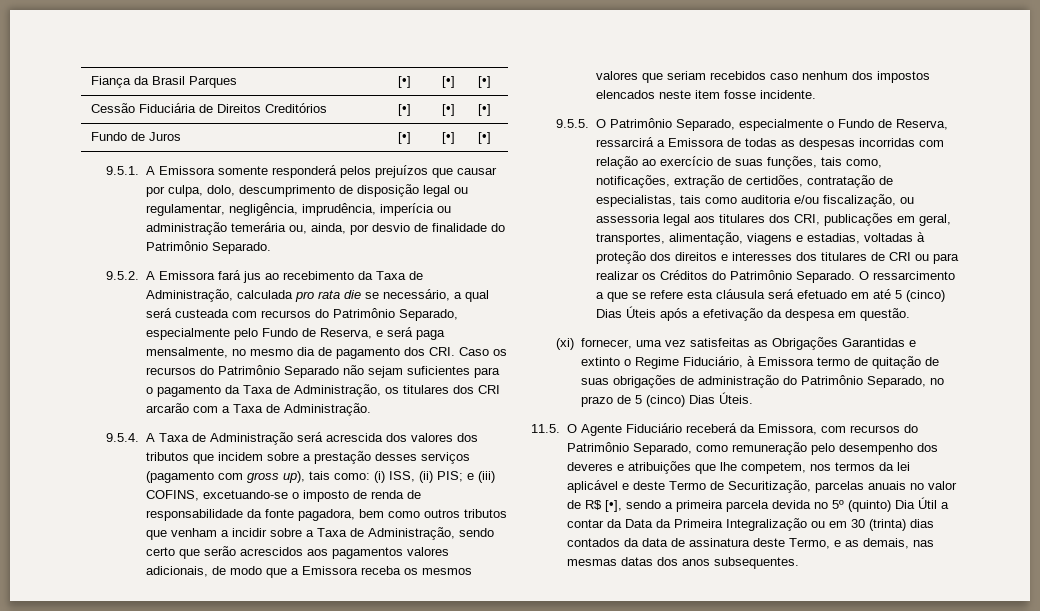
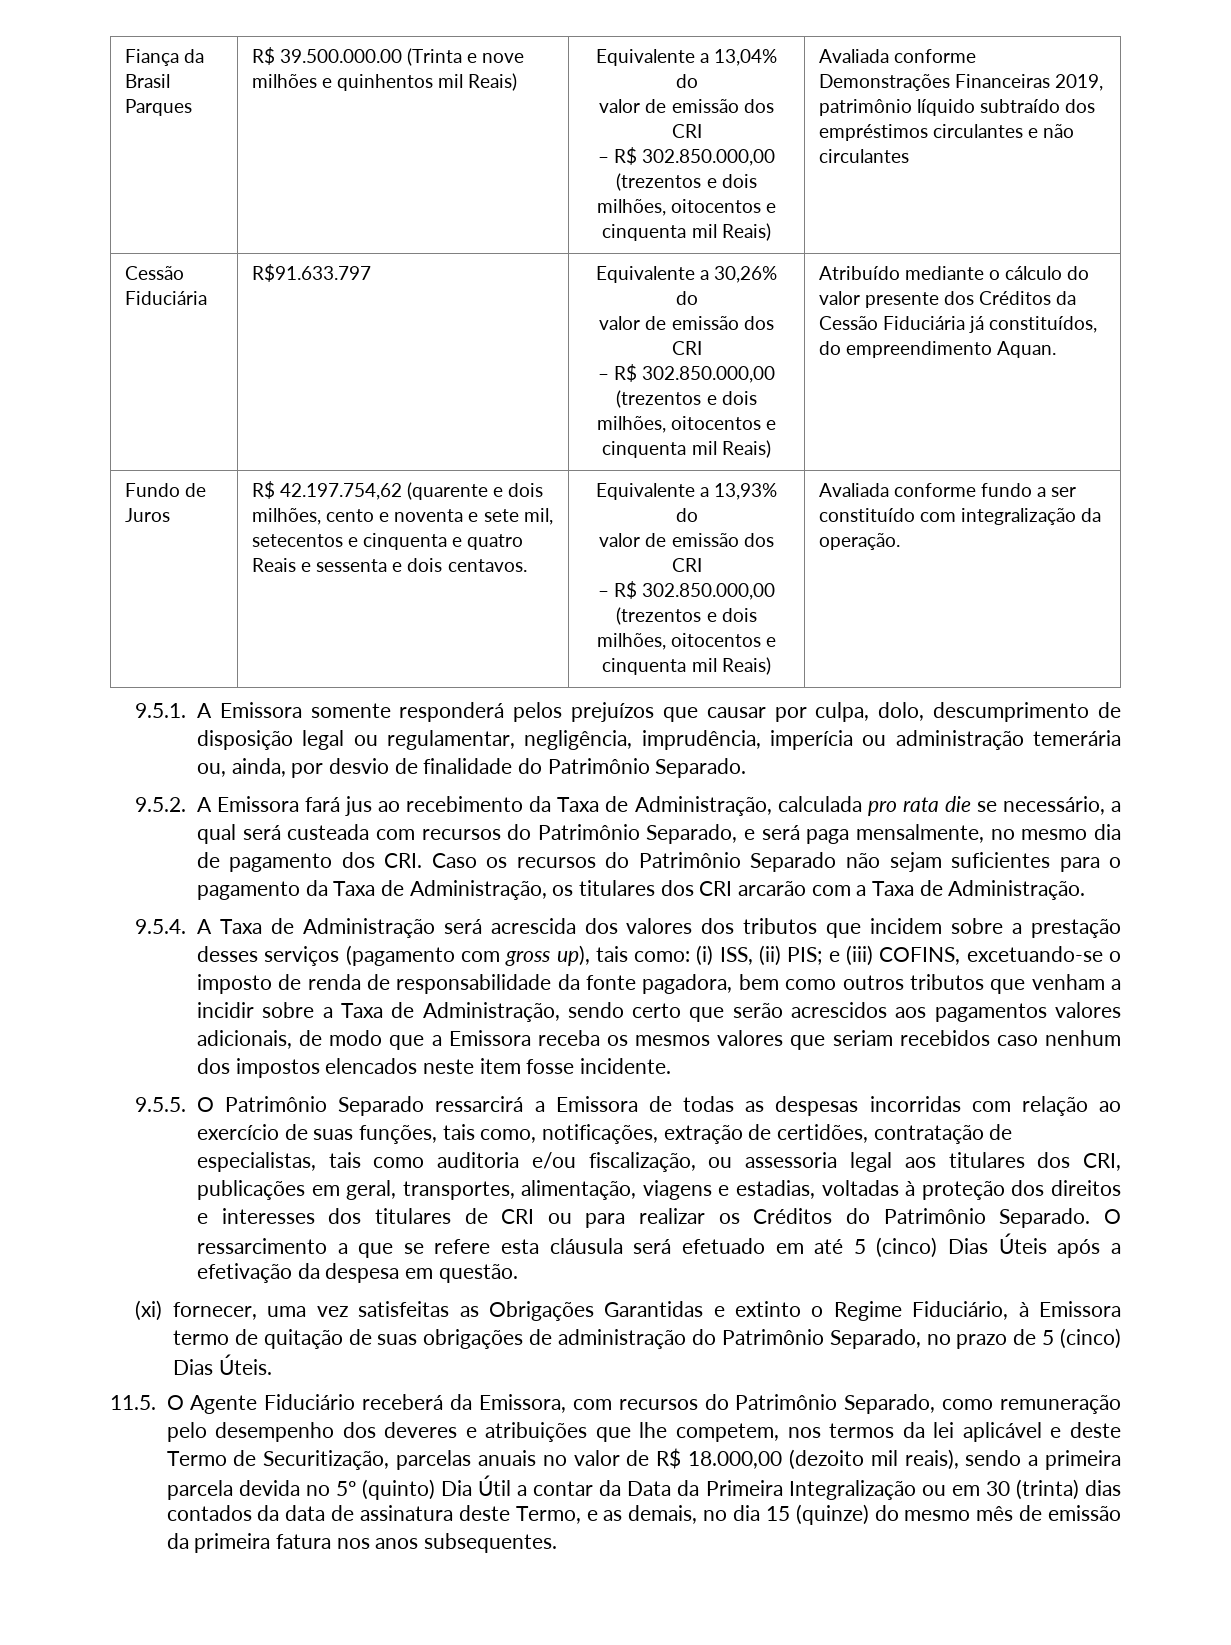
[397,76,411,88] [442,76,455,88] [477,76,491,88] [90,103,327,113] [397,104,411,116] [442,104,455,116] [477,104,491,116] [90,132,181,141] [397,132,411,144] [442,132,455,144] [477,132,491,144] [•] | [•] | [•] // Cessão Fiduciária de Direitos Creditórios | [•] | [•] | [•] // Fundo de Juros | [•] | [•] | [•] -> [251,47,525,66] [251,73,518,91] [595,49,778,66] [675,74,698,88] [599,99,774,113] [671,124,702,138] [597,147,776,166] [616,173,757,191] [596,199,777,216] [602,223,771,241] [818,49,977,63] [818,74,1104,91] [818,99,1096,116] [818,124,1075,141] [818,149,909,163] [124,266,184,280] [124,291,207,305] [251,264,371,282] [595,266,778,283] [675,291,698,305] [599,316,774,330] [671,341,702,355] [597,364,776,383] [616,390,757,408] [596,416,777,433] [602,440,771,458] [818,266,1090,280] [818,291,1077,308] [818,316,1098,333] [818,341,1057,358] [124,483,207,497] [124,508,170,522] [251,481,544,500] [251,508,553,525] [251,533,524,550] [251,558,527,572] [595,483,778,500] [675,508,698,522] [599,533,774,547] [671,558,702,572] [597,581,776,600] [616,607,757,625] [596,633,777,650] [602,657,771,675] [818,483,1077,497] [818,508,1102,525] [818,533,900,550] R$ 39.500.000.00 (Trinta e nove milhões e quinhentos mil Reais) | Equivalente a 13,04% do // valor de emissão dos CRI // – R$ 302.850.000,00 (trezentos e dois milhões, oitocentos e cinquenta mil Reais) | Avaliada conforme Demonstrações Financeiras 2019, patrimônio líquido subtraído dos empréstimos circulantes e não circulantes // Cessão Fiduciária | R$91.633.797 | Equivalente a 30,26% do // valor de emissão dos CRI // – R$ 302.850.000,00 (trezentos e dois milhões, oitocentos e cinquenta mil Reais) | Atribuído mediante o cálculo do valor presente dos Créditos da Cessão Fiduciária já constituídos, do empreendimento Aquan. // Fundo de Juros | R$ 42.197.754,62 (quarente e dois milhões, cento e noventa e sete mil, setecentos e cinquenta e quatro Reais e sessenta e dois centavos. | Equivalente a 13,93% do // valor de emissão dos CRI // – R$ 302.850.000,00 (trezentos e dois milhões, oitocentos e cinquenta mil Reais) | Avaliada conforme fundo a ser constituído com integralização da operação.
[145,328,372,340] especialmente pelo Fundo de Reserva, -> (738, 834) none
[675,119,948,131] Separado, especialmente o Fundo de Reserva, -> [338,1096,425,1116] Separado
[604,500,622,512] [•], -> [688,1449,959,1470] 18.000,00 (dezoito mil reais),
[912,540,934,547] [566,557,678,566] nas mesmas datas dos -> [703,1504,1121,1525] [166,1533,370,1553] no dia 15 (quinze) do mesmo mês de emissão da primeira fatura nos

